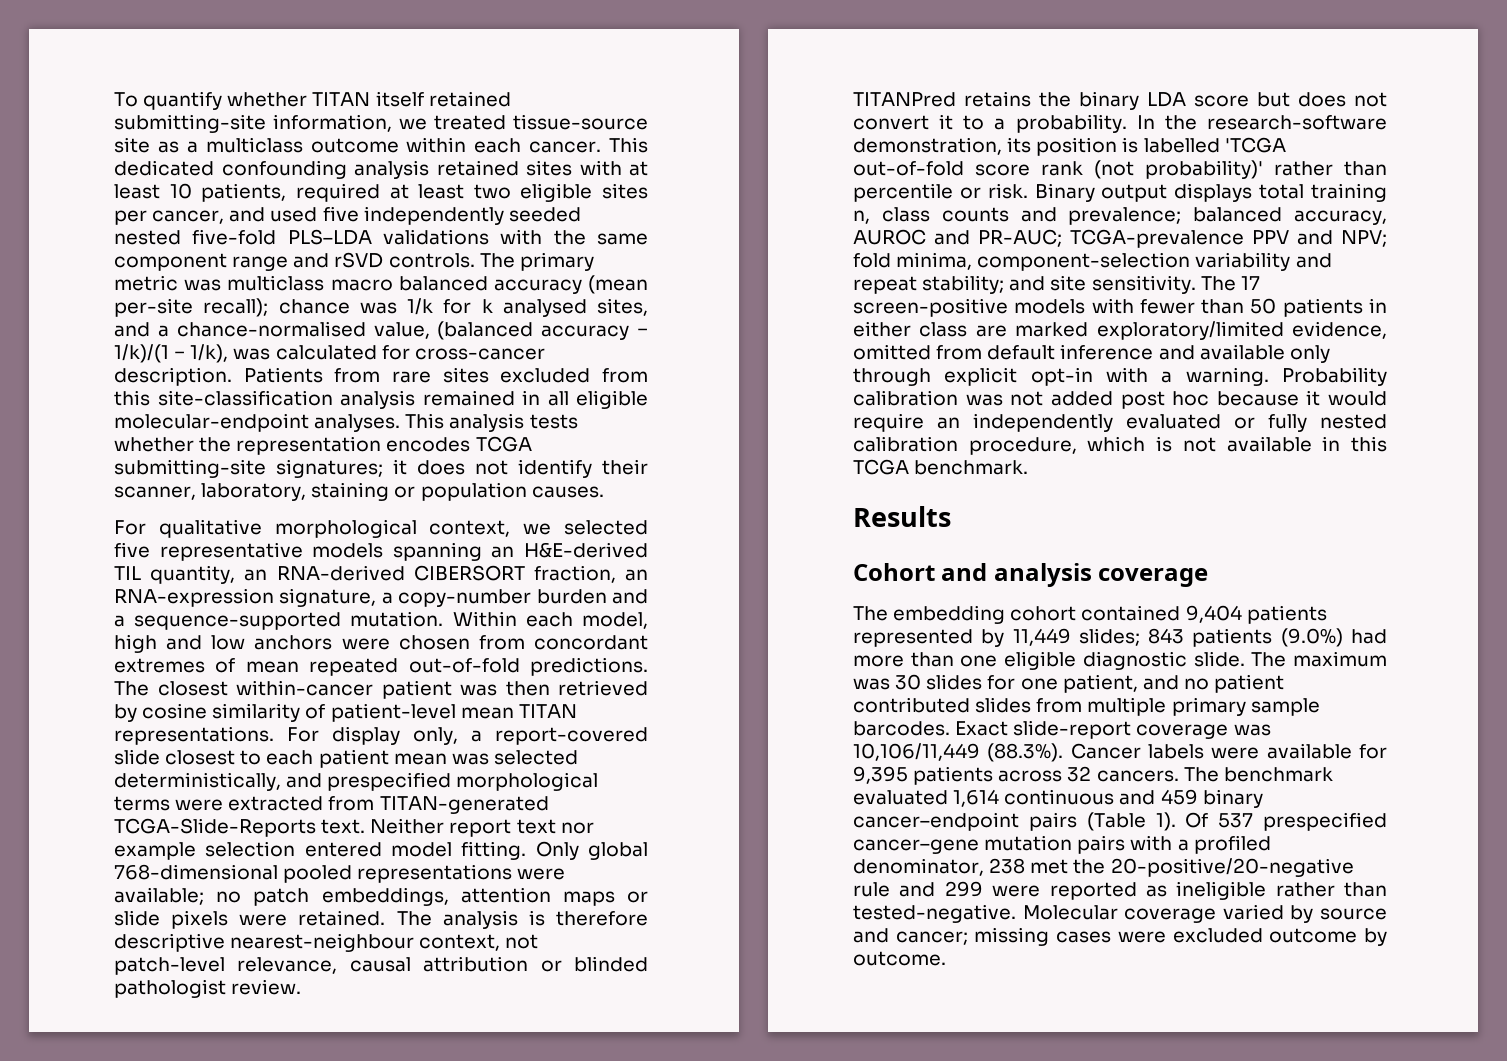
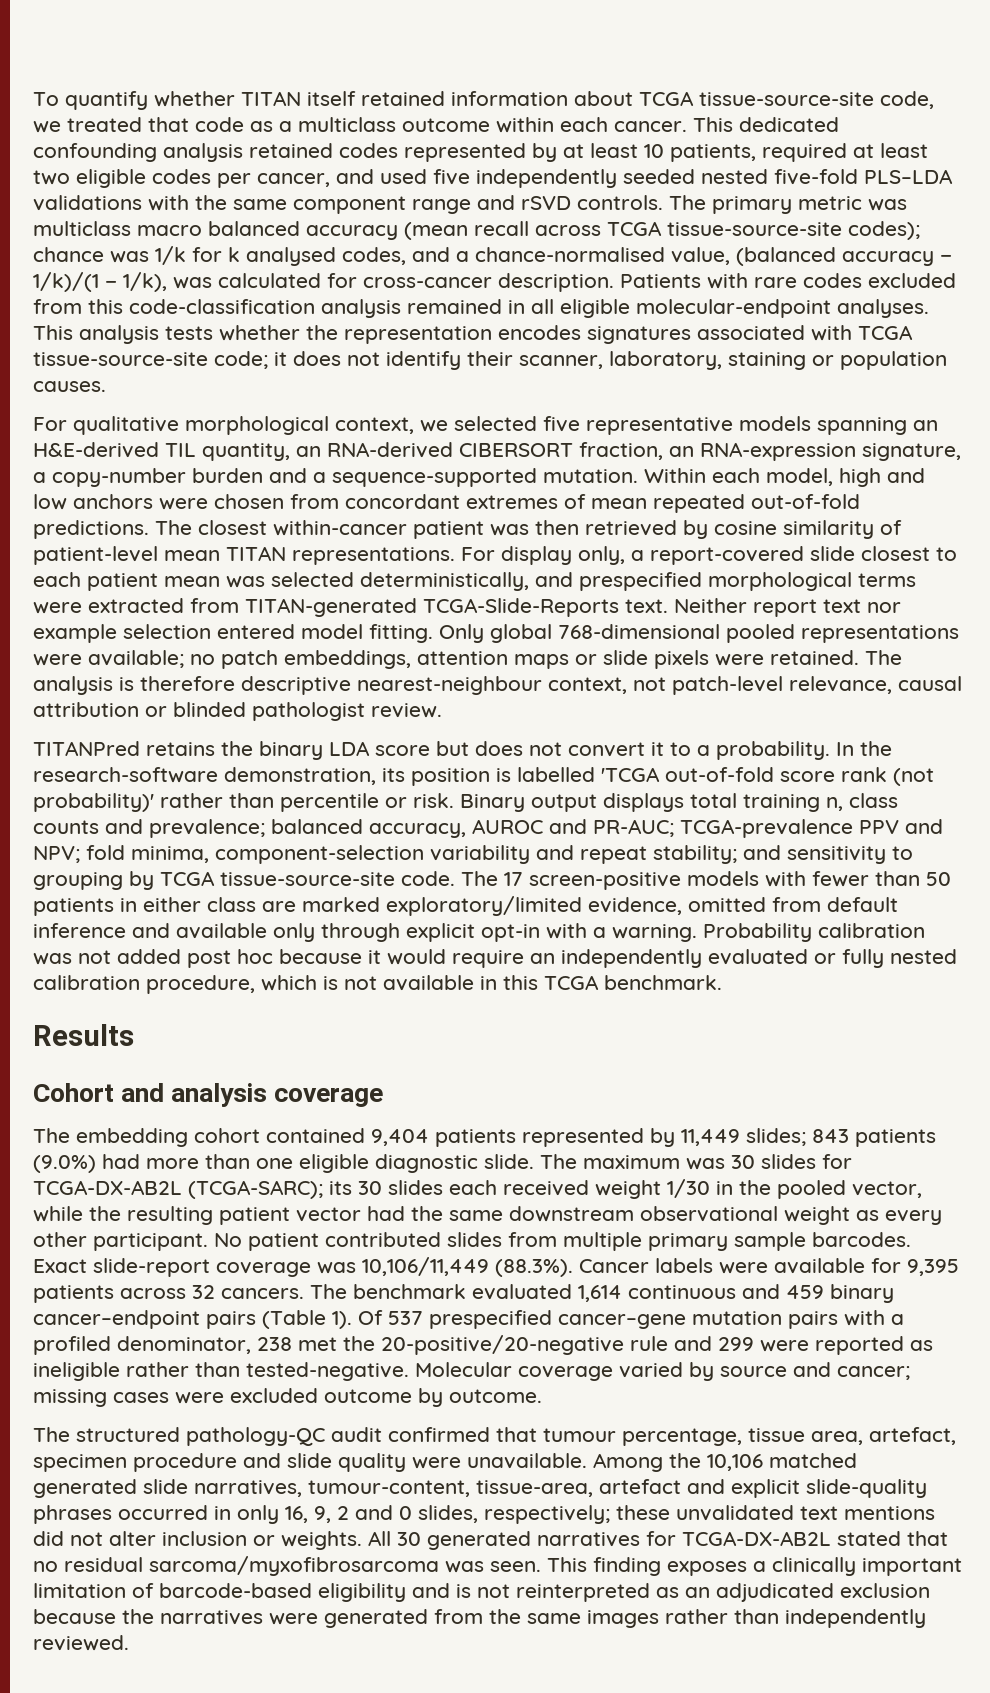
[114,114,648,133] [114,137,150,153] submitting-site information, we treated tissue-source site -> [451,91,934,109] [33,117,244,133] information about TCGA tissue-source-site code, we treated that code
[526,160,622,176] sites with -> [339,143,557,162] codes represented by
[602,183,648,199] sites -> [152,169,211,184] codes
[114,298,269,317] per-site recall); -> [474,221,920,240] recall across TCGA tissue-source-site codes);
[597,298,648,316] sites, -> [342,247,406,265] codes,
[334,367,489,383] from rare sites -> [707,273,862,289] with rare codes
[157,390,333,406] site-classification -> [129,299,315,314] code-classification
[475,436,532,452] [114,459,383,478] TCGA submitting-site signatures; -> [587,325,913,344] [33,351,268,369] signatures associated with TCGA tissue-source-site code;
[1050,275,1196,294] site sensitivity. -> [787,846,913,864] [33,871,455,890] sensitivity to grouping by TCGA tissue-source-site code.
[1020,674,1209,693] one patient, and no -> [33,1179,922,1199] [33,1206,942,1225] [33,1232,242,1251] TCGA-DX-AB2L (TCGA-SARC); its 30 slides each received weight 1/30 in the pooled vector, while the resulting patient vector had the same downstream observational weight as every other participant. No
(946, 958) none -> [33,1427,956,1446] [33,1453,857,1472] [33,1479,927,1498] [33,1505,935,1524] [33,1531,948,1550] [33,1556,962,1576] [33,1583,930,1602] [33,1609,926,1628] [33,1635,129,1651] // The structured pathology-QC audit confirmed that tumour percentage, tissue area, artefact, specimen procedure and slide quality were unavailable. Among the 10,106 matched generated slide narratives, tumour-content, tissue-area, artefact and explicit slide-quality phrases occurred in only 16, 9, 2 and 0 slides, respectively; these unvalidated text mentions did not alter inclusion or weights. All 30 generated narratives for TCGA-DX-AB2L stated that no residual sarcoma/myxofibrosarcoma was seen. This finding exposes a clinically important limitation of barcode-based eligibility and is not reinterpreted as an adjudicated exclusion because the narratives were generated from the same images rather than independently reviewed.

